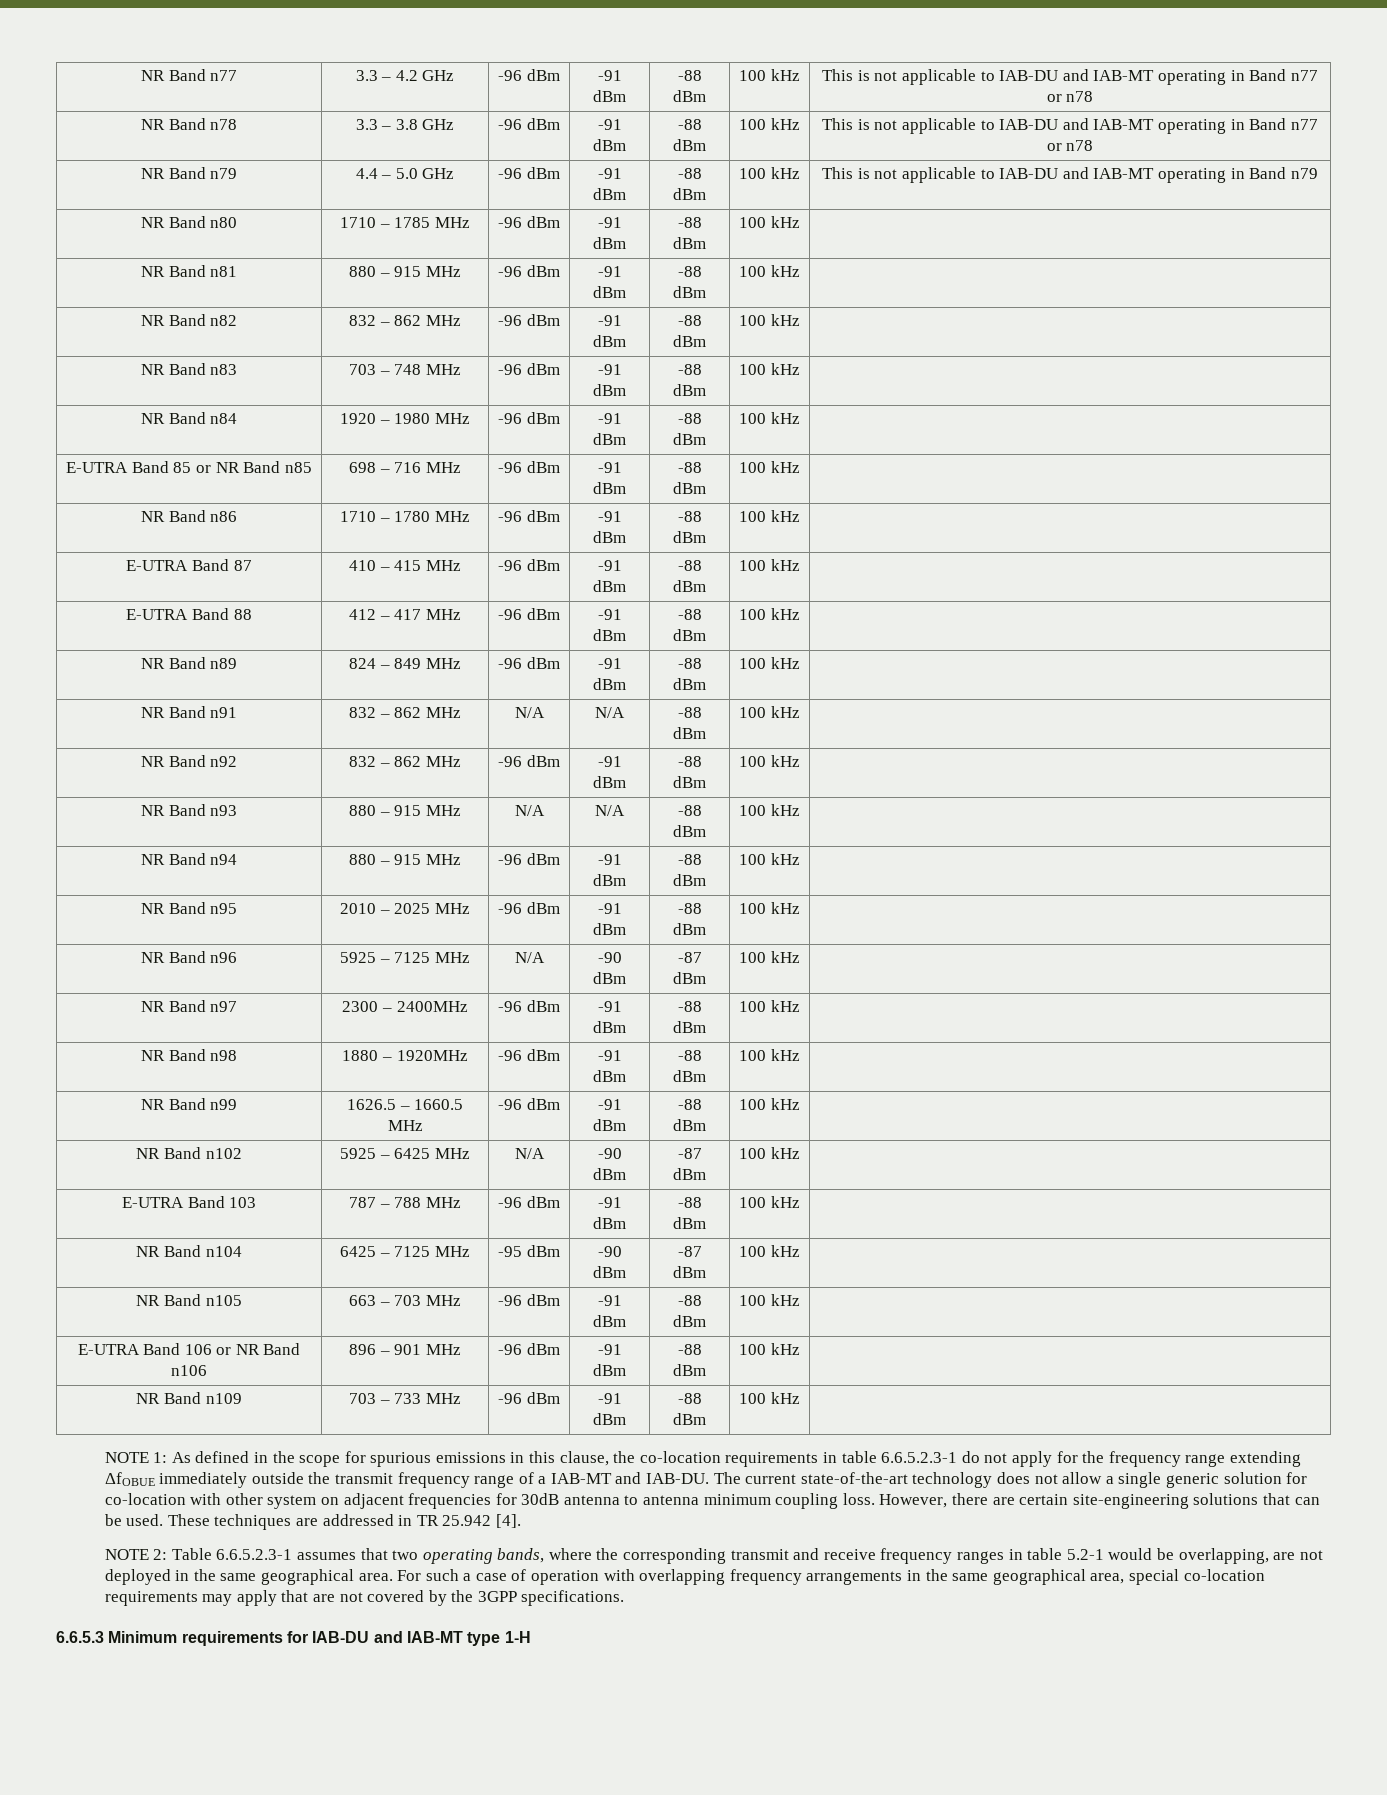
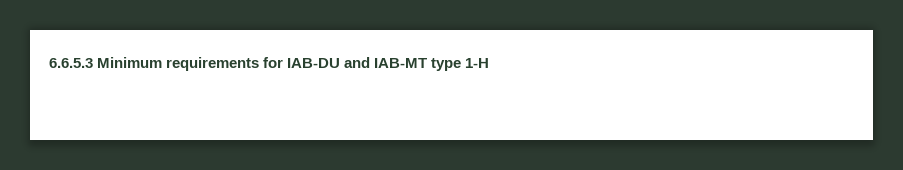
[140,69,238,81] [355,70,455,81] [498,69,560,81] [597,70,622,81] [593,90,626,102] [677,70,702,81] [673,90,706,102] [739,69,800,81] [822,69,1318,85] [1046,91,1094,102] [140,118,238,130] [355,119,455,130] [498,118,560,130] [597,119,622,130] [593,139,626,151] [677,119,702,130] [673,139,706,151] [739,118,800,130] [822,118,1318,134] [1046,140,1094,151] [140,167,238,179] [355,168,455,179] [498,167,560,179] [597,168,622,179] [593,188,626,200] [677,168,702,179] [673,188,706,200] [739,167,800,179] [822,167,1318,183] [140,216,238,228] [340,217,470,228] [498,216,560,228] [597,217,622,228] [593,237,626,249] [677,217,702,228] [673,237,706,249] [739,216,800,228] [140,265,238,277] [349,266,461,277] [498,265,560,277] [597,266,622,277] [593,286,626,298] [677,266,702,277] [673,286,706,298] [739,265,800,277] [140,314,238,326] [349,315,461,326] [498,314,560,326] [597,315,622,326] [593,335,626,347] [677,315,702,326] [673,335,706,347] [739,314,800,326] [140,363,238,375] [349,364,461,375] [498,363,560,375] [597,364,622,375] [593,384,626,396] [677,364,702,375] [673,384,706,396] [739,363,800,375] [140,412,238,424] [340,413,470,424] [498,412,560,424] [597,413,622,424] [593,433,626,445] [677,413,702,424] [673,433,706,445] [739,412,800,424] [66,461,312,473] [349,462,461,473] [498,461,560,473] [597,462,622,473] [593,482,626,494] [677,462,702,473] [673,482,706,494] [739,461,800,473] [140,510,238,522] [340,511,470,522] [498,510,560,522] [597,511,622,522] [593,531,626,543] [677,511,702,522] [673,531,706,543] [739,510,800,522] [126,559,252,571] [349,560,461,571] [498,559,560,571] [597,560,622,571] [593,580,626,592] [677,560,702,571] [673,580,706,592] [739,559,800,571] [126,608,252,620] [349,609,461,620] [498,608,560,620] [597,609,622,620] [593,629,626,641] [677,609,702,620] [673,629,706,641] [739,608,800,620] [140,657,238,669] [349,658,461,669] [498,657,560,669] [597,658,622,669] [593,678,626,690] [677,658,702,669] [673,678,706,690] [739,657,800,669] [140,706,238,718] [349,707,461,718] [514,707,545,718] [595,707,625,718] [677,707,702,718] [673,727,706,739] [739,706,800,718] [140,755,238,767] [349,756,461,767] [498,755,560,767] [597,756,622,767] [593,776,626,788] [677,756,702,767] [673,776,706,788] [739,755,800,767] [140,804,238,816] [349,805,461,816] [514,805,545,816] [595,805,625,816] [677,805,702,816] [673,825,706,837] [739,804,800,816] [140,853,238,865] [349,854,461,865] [498,853,560,865] [597,854,622,865] [593,874,626,886] [677,854,702,865] [673,874,706,886] [739,853,800,865] [140,902,238,914] [340,903,470,914] [498,902,560,914] [597,903,622,914] [593,923,626,935] [677,903,702,914] [673,923,706,935] [739,902,800,914] [140,951,238,963] [340,952,470,963] [514,952,545,963] [597,952,622,963] [593,972,626,984] [677,952,702,963] [673,972,706,984] [739,951,800,963] [140,1000,238,1012] [342,1001,468,1012] [498,1000,560,1012] [597,1001,622,1012] [593,1021,626,1033] [677,1001,702,1012] [673,1021,706,1033] [739,1000,800,1012] [140,1049,238,1061] [342,1050,468,1061] [498,1049,560,1061] [597,1050,622,1061] [593,1070,626,1082] [677,1050,702,1061] [673,1070,706,1082] [739,1049,800,1061] [140,1098,238,1110] [346,1099,464,1110] [387,1120,423,1131] [498,1098,560,1110] [597,1099,622,1110] [593,1119,626,1131] [677,1099,702,1110] [673,1119,706,1131] [739,1098,800,1110] [136,1147,242,1159] [340,1148,470,1159] [514,1148,545,1159] [597,1148,622,1159] [593,1168,626,1180] [677,1148,702,1159] [673,1168,706,1180] [739,1147,800,1159] [121,1196,257,1208] [349,1197,461,1208] [498,1196,560,1208] [597,1197,622,1208] [593,1217,626,1229] [677,1197,702,1208] [673,1217,706,1229] [739,1196,800,1208] [136,1245,242,1257] [340,1246,470,1257] [498,1245,560,1257] [597,1246,622,1257] [593,1266,626,1278] [677,1246,702,1257] [673,1266,706,1278] [739,1245,800,1257] [136,1294,242,1306] [349,1295,461,1306] [498,1294,560,1306] [597,1295,622,1306] [593,1315,626,1327] [677,1295,702,1306] [673,1315,706,1327] [739,1294,800,1306] [77,1343,301,1355] [171,1365,207,1376] [349,1344,461,1355] [498,1343,560,1355] [597,1344,622,1355] [593,1364,626,1376] [677,1344,702,1355] [673,1364,706,1376] [739,1343,800,1355] [136,1392,242,1404] [349,1393,461,1404] [498,1392,560,1404] [597,1393,622,1404] [593,1413,626,1425] [677,1393,702,1404] [673,1413,706,1425] [739,1392,800,1404] [104,1451,1301,1467] [104,1472,1308,1488] [104,1493,1320,1509] [104,1514,521,1530] [104,1548,1323,1564] [104,1569,1265,1585] [104,1590,625,1606] NR Band n77 | 3.3 – 4.2 GHz | -96 dBm | -91 dBm | -88 dBm | 100 kHz | This is not applicable to IAB-DU and IAB-MT operating in Band n77 or n78 // NR Band n78 | 3.3 – 3.8 GHz | -96 dBm | -91 dBm | -88 dBm | 100 kHz | This is not applicable to IAB-DU and IAB-MT operating in Band n77 or n78 // NR Band n79 | 4.4 – 5.0 GHz | -96 dBm | -91 dBm | -88 dBm | 100 kHz | This is not applicable to IAB-DU and IAB-MT operating in Band n79 // NR Band n80 | 1710 – 1785 MHz | -96 dBm | -91 dBm | -88 dBm | 100 kHz | // NR Band n81 | 880 – 915 MHz | -96 dBm | -91 dBm | -88 dBm | 100 kHz | // NR Band n82 | 832 – 862 MHz | -96 dBm | -91 dBm | -88 dBm | 100 kHz | // NR Band n83 | 703 – 748 MHz | -96 dBm | -91 dBm | -88 dBm | 100 kHz | // NR Band n84 | 1920 – 1980 MHz | -96 dBm | -91 dBm | -88 dBm | 100 kHz | // E-UTRA Band 85 or NR Band n85 | 698 – 716 MHz | -96 dBm | -91 dBm | -88 dBm | 100 kHz | // NR Band n86 | 1710 – 1780 MHz | -96 dBm | -91 dBm | -88 dBm | 100 kHz | // E-UTRA Band 87 | 410 – 415 MHz | -96 dBm | -91 dBm | -88 dBm | 100 kHz | // E-UTRA Band 88 | 412 – 417 MHz | -96 dBm | -91 dBm | -88 dBm | 100 kHz | // NR Band n89 | 824 – 849 MHz | -96 dBm | -91 dBm | -88 dBm | 100 kHz | // NR Band n91 | 832 – 862 MHz | N/A | N/A | -88 dBm | 100 kHz | // NR Band n92 | 832 – 862 MHz | -96 dBm | -91 dBm | -88 dBm | 100 kHz | // NR Band n93 | 880 – 915 MHz | N/A | N/A | -88 dBm | 100 kHz | // NR Band n94 | 880 – 915 MHz | -96 dBm | -91 dBm | -88 dBm | 100 kHz | // NR Band n95 | 2010 – 2025 MHz | -96 dBm | -91 dBm | -88 dBm | 100 kHz | // NR Band n96 | 5925 – 7125 MHz | N/A | -90 dBm | -87 dBm | 100 kHz | // NR Band n97 | 2300 – 2400MHz | -96 dBm | -91 dBm | -88 dBm | 100 kHz | // NR Band n98 | 1880 – 1920MHz | -96 dBm | -91 dBm | -88 dBm | 100 kHz | // NR Band n99 | 1626.5 – 1660.5 MHz | -96 dBm | -91 dBm | -88 dBm | 100 kHz | // NR Band n102 | 5925 – 6425 MHz | N/A | -90 dBm | -87 dBm | 100 kHz | // E-UTRA Band 103 | 787 – 788 MHz | -96 dBm | -91 dBm | -88 dBm | 100 kHz | // NR Band n104 | 6425 – 7125 MHz | -95 dBm | -90 dBm | -87 dBm | 100 kHz | // NR Band n105 | 663 – 703 MHz | -96 dBm | -91 dBm | -88 dBm | 100 kHz | // E-UTRA Band 106 or NR Band n106 | 896 – 901 MHz | -96 dBm | -91 dBm | -88 dBm | 100 kHz | // NR Band n109 | 703 – 733 MHz | -96 dBm | -91 dBm | -88 dBm | 100 kHz | // NOTE 1: As defined in the scope for spurious emissions in this clause, the co-location requirements in table 6.6.5.2.3-1 do not apply for the frequency range extending ΔfOBUE immediately outside the transmit frequency range of a IAB-MT and IAB-DU. The current state-of-the-art technology does not allow a single generic solution for co-location with other system on adjacent frequencies for 30dB antenna to antenna minimum coupling loss. However, there are certain site-engineering solutions that can be used. These techniques are addressed in TR 25.942 [4]. // NOTE 2: Table 6.6.5.2.3-1 assumes that two operating bands, where the corresponding transmit and receive frequency ranges in table 5.2-1 would be overlapping, are not deployed in the same geographical area. For such a case of operation with overlapping frequency arrangements in the same geographical area, special co-location requirements may apply that are not covered by the 3GPP specifications. // -> (49, 63) none

